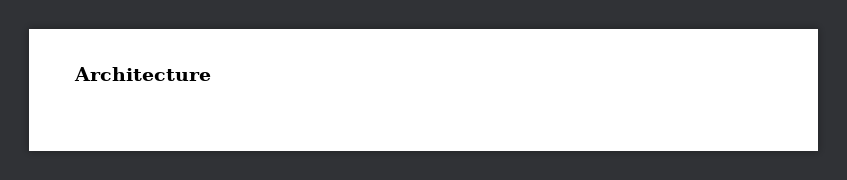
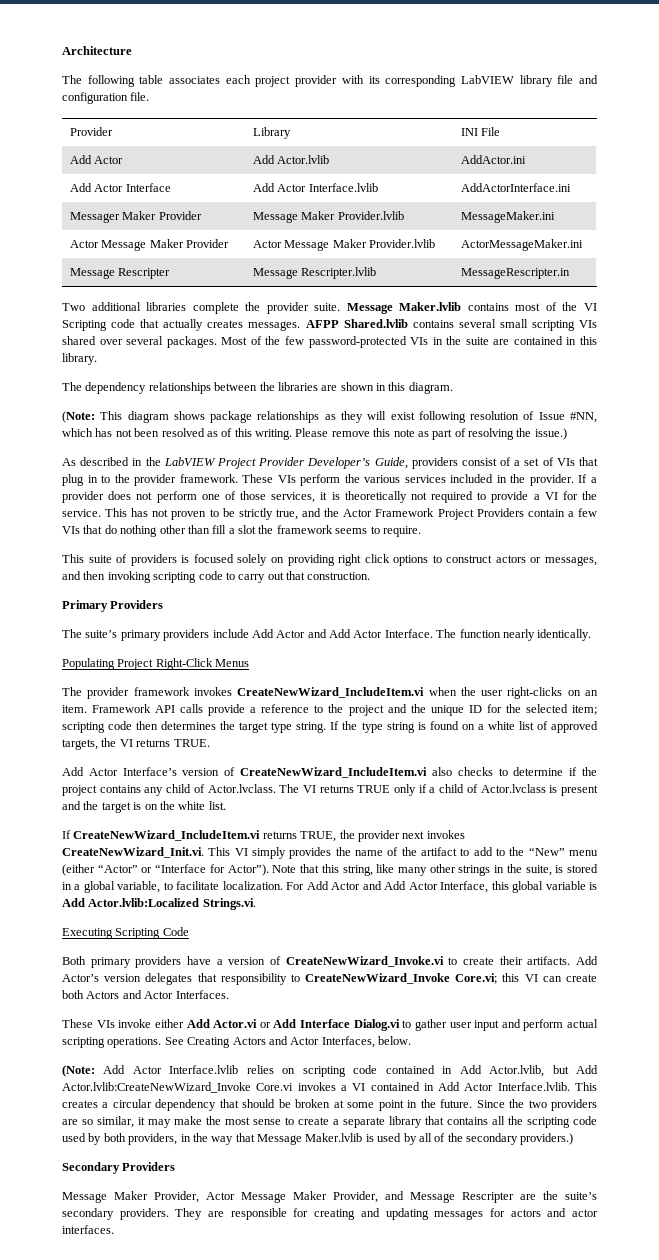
(211, 74) none -> [62,75,598,87] [62,92,150,104] [70,127,114,136] [253,127,292,139] [461,127,501,136] [70,155,124,164] [253,155,330,164] [461,155,527,164] [70,183,171,192] [253,183,378,192] [461,183,572,192] [70,211,202,223] [253,211,404,223] [461,211,556,223] [70,239,230,251] [253,239,436,251] [461,239,584,251] [70,268,171,279] [253,267,377,279] [461,268,571,279] [62,302,598,314] [62,319,597,331] [62,336,597,348] [62,353,97,365] [62,382,453,394] [62,411,597,423] [62,428,567,440] [62,457,598,469] [62,474,597,486] [62,491,598,503] [62,508,598,520] [62,525,421,537] [62,554,597,566] [62,571,371,583] [62,600,164,612] [62,629,592,641] [62,658,250,670] [62,687,598,699] [62,704,597,716] [62,721,598,733] [62,738,210,750] [62,767,597,778] [62,784,598,796] [62,801,226,813] [62,830,465,842] [62,847,598,859] [62,864,599,876] [62,881,598,893] [62,898,256,910] [62,927,189,939] [62,956,598,968] [62,973,597,985] [62,990,229,999] [62,1019,598,1031] [62,1036,411,1048] [62,1065,598,1077] [62,1082,598,1093] [62,1099,598,1111] [62,1116,597,1128] [62,1133,574,1145] [62,1162,176,1174] [62,1191,597,1203] [62,1208,598,1220] [62,1225,114,1234] // The following table associates each project provider with its corresponding LabVIEW library file and configuration file. // Provider | Library | INI File // Add Actor | Add Actor.lvlib | AddActor.ini // Add Actor Interface | Add Actor Interface.lvlib | AddActorInterface.ini // Messager Maker Provider | Message Maker Provider.lvlib | MessageMaker.ini // Actor Message Maker Provider | Actor Message Maker Provider.lvlib | ActorMessageMaker.ini // Message Rescripter | Message Rescripter.lvlib | MessageRescripter.in // Two additional libraries complete the provider suite. Message Maker.lvlib contains most of the VI Scripting code that actually creates messages. AFPP Shared.lvlib contains several small scripting VIs shared over several packages. Most of the few password-protected VIs in the suite are contained in this library. // The dependency relationships between the libraries are shown in this diagram. // (Note: This diagram shows package relationships as they will exist following resolution of Issue #NN, which has not been resolved as of this writing. Please remove this note as part of resolving the issue.) // As described in the LabVIEW Project Provider Developer’s Guide, providers consist of a set of VIs that plug in to the provider framework. These VIs perform the various services included in the provider. If a provider does not perform one of those services, it is theoretically not required to provide a VI for the service. This has not proven to be strictly true, and the Actor Framework Project Providers contain a few VIs that do nothing other than fill a slot the framework seems to require. // This suite of providers is focused solely on providing right click options to construct actors or messages, and then invoking scripting code to carry out that construction. // Primary Providers // The suite’s primary providers include Add Actor and Add Actor Interface. The function nearly identically. // Populating Project Right-Click Menus // The provider framework invokes CreateNewWizard_IncludeItem.vi when the user right-clicks on an item. Framework API calls provide a reference to the project and the unique ID for the selected item; scripting code then determines the target type string. If the type string is found on a white list of approved targets, the VI returns TRUE. // Add Actor Interface’s version of CreateNewWizard_IncludeItem.vi also checks to determine if the project contains any child of Actor.lvclass. The VI returns TRUE only if a child of Actor.lvclass is present and the target is on the white list. // If CreateNewWizard_IncludeItem.vi returns TRUE, the provider next invokes CreateNewWizard_Init.vi. This VI simply provides the name of the artifact to add to the “New” menu (either “Actor” or “Interface for Actor”). Note that this string, like many other strings in the suite, is stored in a global variable, to facilitate localization. For Add Actor and Add Actor Interface, this global variable is Add Actor.lvlib:Localized Strings.vi. // Executing Scripting Code // Both primary providers have a version of CreateNewWizard_Invoke.vi to create their artifacts. Add Actor’s version delegates that responsibility to CreateNewWizard_Invoke Core.vi; this VI can create both Actors and Actor Interfaces. // These VIs invoke either Add Actor.vi or Add Interface Dialog.vi to gather user input and perform actual scripting operations. See Creating Actors and Actor Interfaces, below. // (Note: Add Actor Interface.lvlib relies on scripting code contained in Add Actor.lvlib, but Add Actor.lvlib:CreateNewWizard_Invoke Core.vi invokes a VI contained in Add Actor Interface.lvlib. This creates a circular dependency that should be broken at some point in the future. Since the two providers are so similar, it may make the most sense to create a separate library that contains all the scripting code used by both providers, in the way that Message Maker.lvlib is used by all of the secondary providers.) // Secondary Providers // Message Maker Provider, Actor Message Maker Provider, and Message Rescripter are the suite’s secondary providers. They are responsible for creating and updating messages for actors and actor interfaces.

